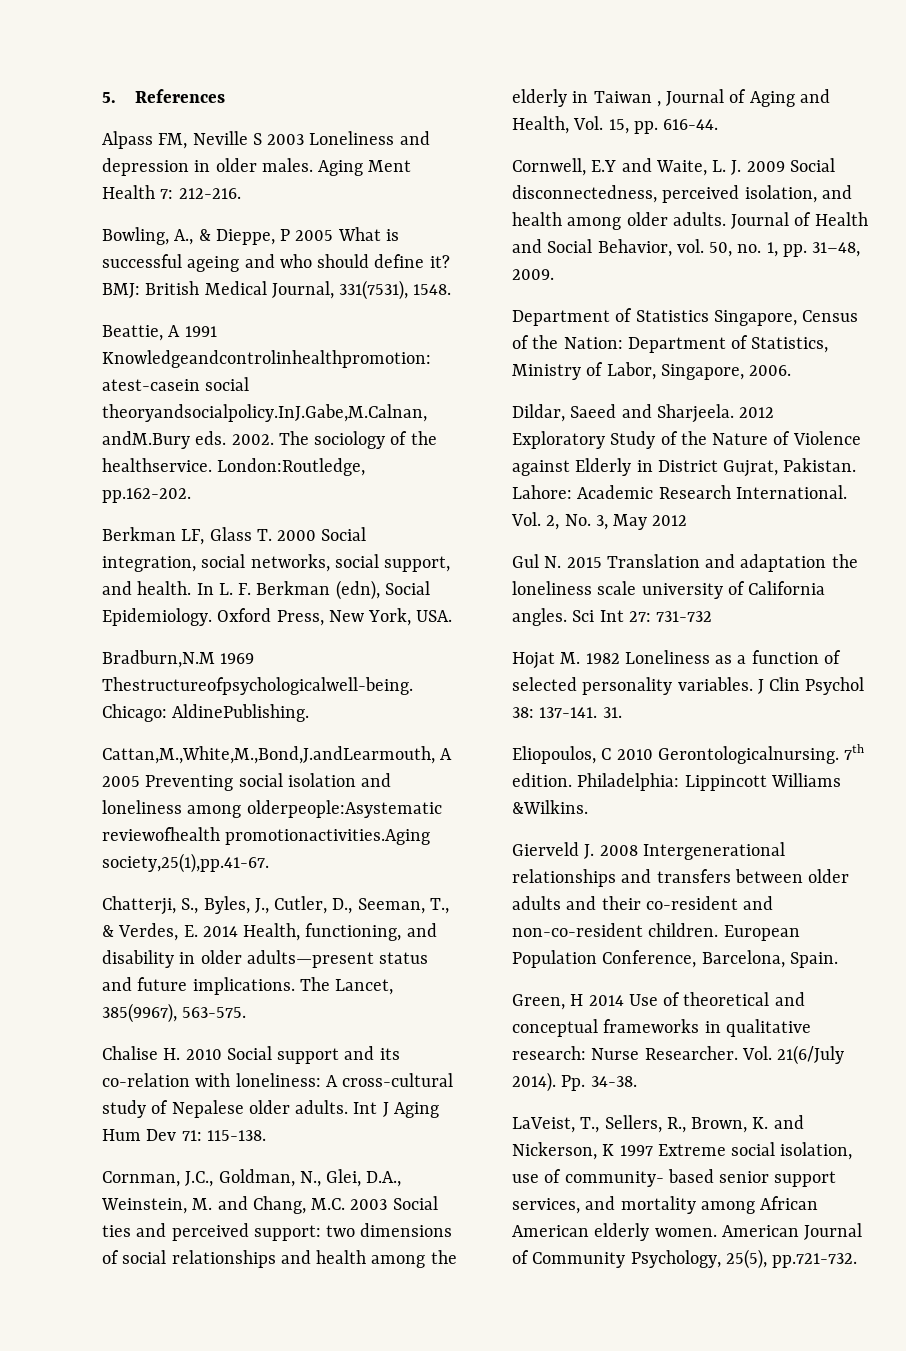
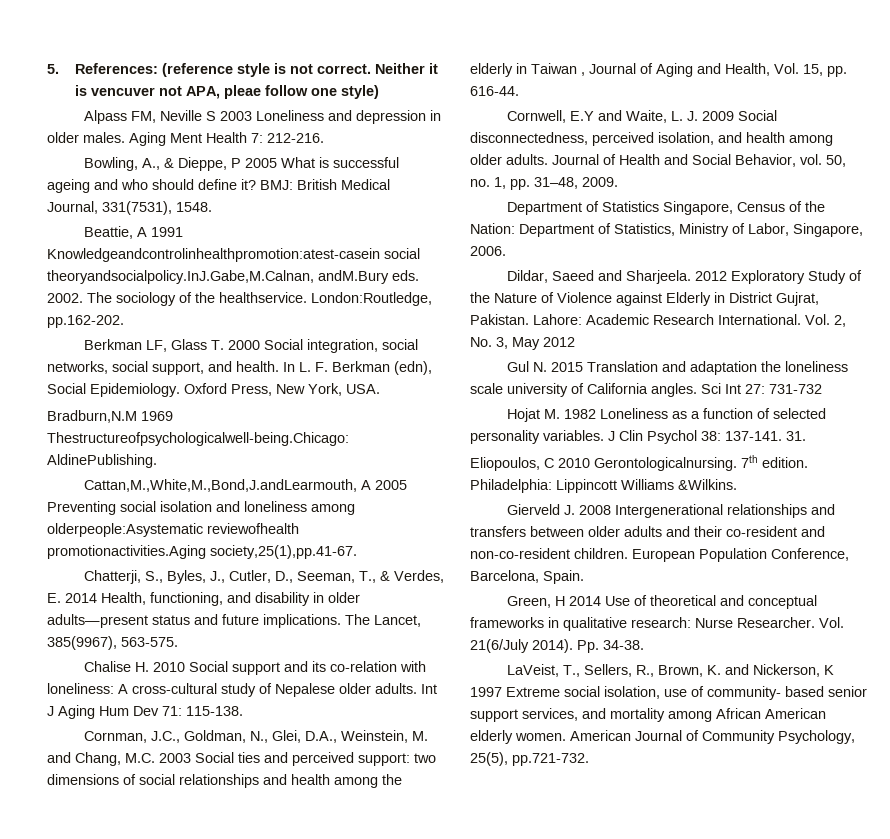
[134,89,225,103] References -> [75,63,439,77] [75,85,380,99] References: (reference style is not correct. Neither it is vencuver not APA, pleae follow one style)

